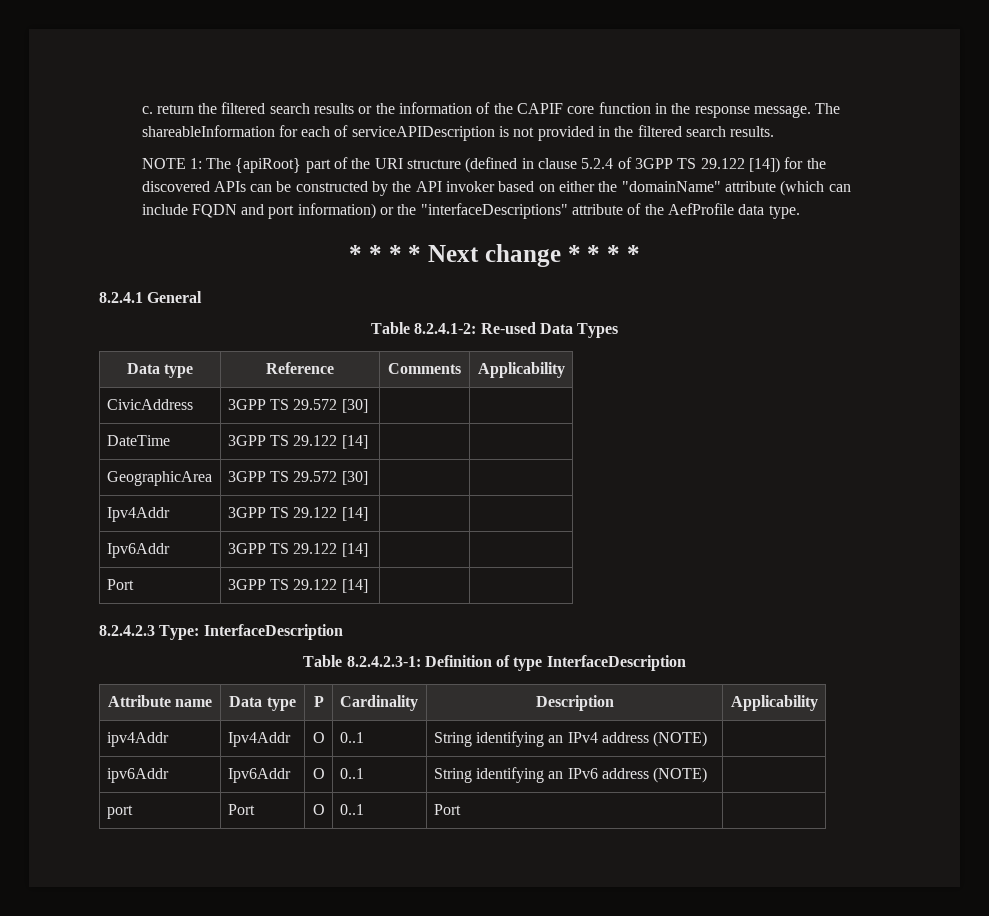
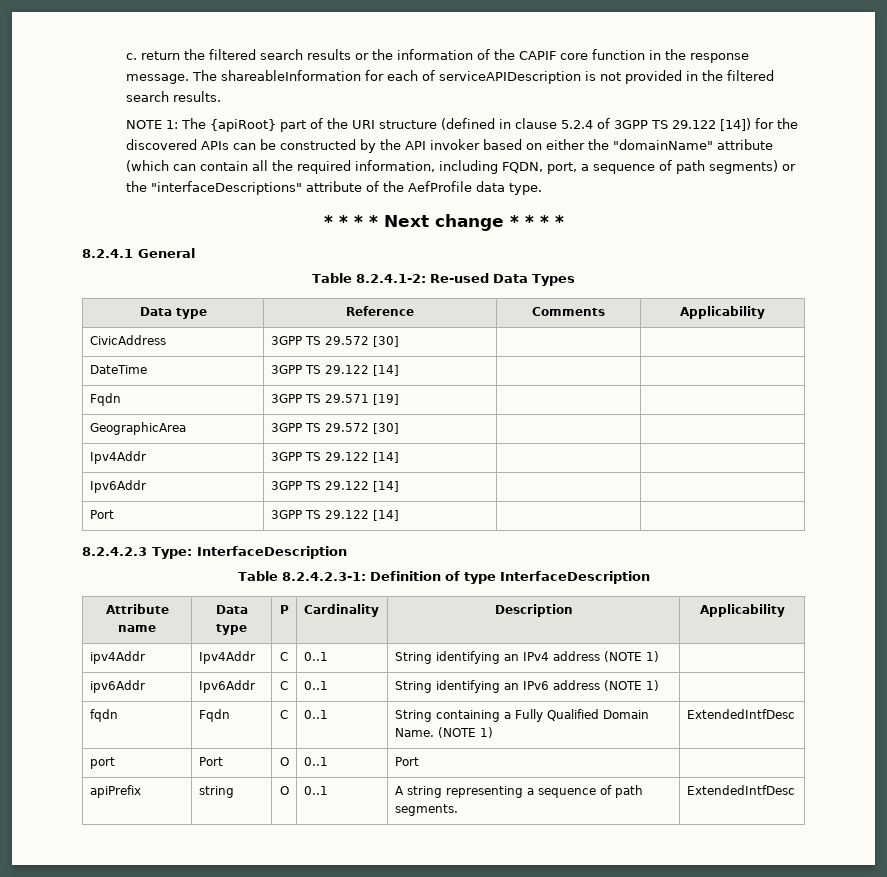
[141,203,376,219] include FQDN and port information) -> [200,160,779,174] contain all the required information, including FQDN, port, a sequence of path segments)
(368, 442) none -> [89,393,121,406] [270,394,399,405] // Fqdn | 3GPP TS 29.571 [19] | |
[312,732,325,743] O -> [280,652,288,661] C
[653,731,708,747] (NOTE) -> [603,651,659,662] (NOTE 1)
[312,768,325,779] O -> [280,681,288,690] C
[653,767,708,783] (NOTE) | -> [603,680,659,691] [89,709,118,722] [198,709,230,722] [280,710,288,719] [303,710,328,719] [394,709,649,722] [394,727,493,738] [686,709,795,719] (NOTE 1) | // fqdn | Fqdn | C | 0..1 | String containing a Fully Qualified Domain Name. (NOTE 1) | ExtendedIntfDesc
(461, 809) none -> [89,785,141,798] [198,786,234,798] [279,786,289,795] [303,786,328,795] [394,785,643,798] [394,804,458,816] [686,785,795,795] // apiPrefix | string | O | 0..1 | A string representing a sequence of path segments. | ExtendedIntfDesc

